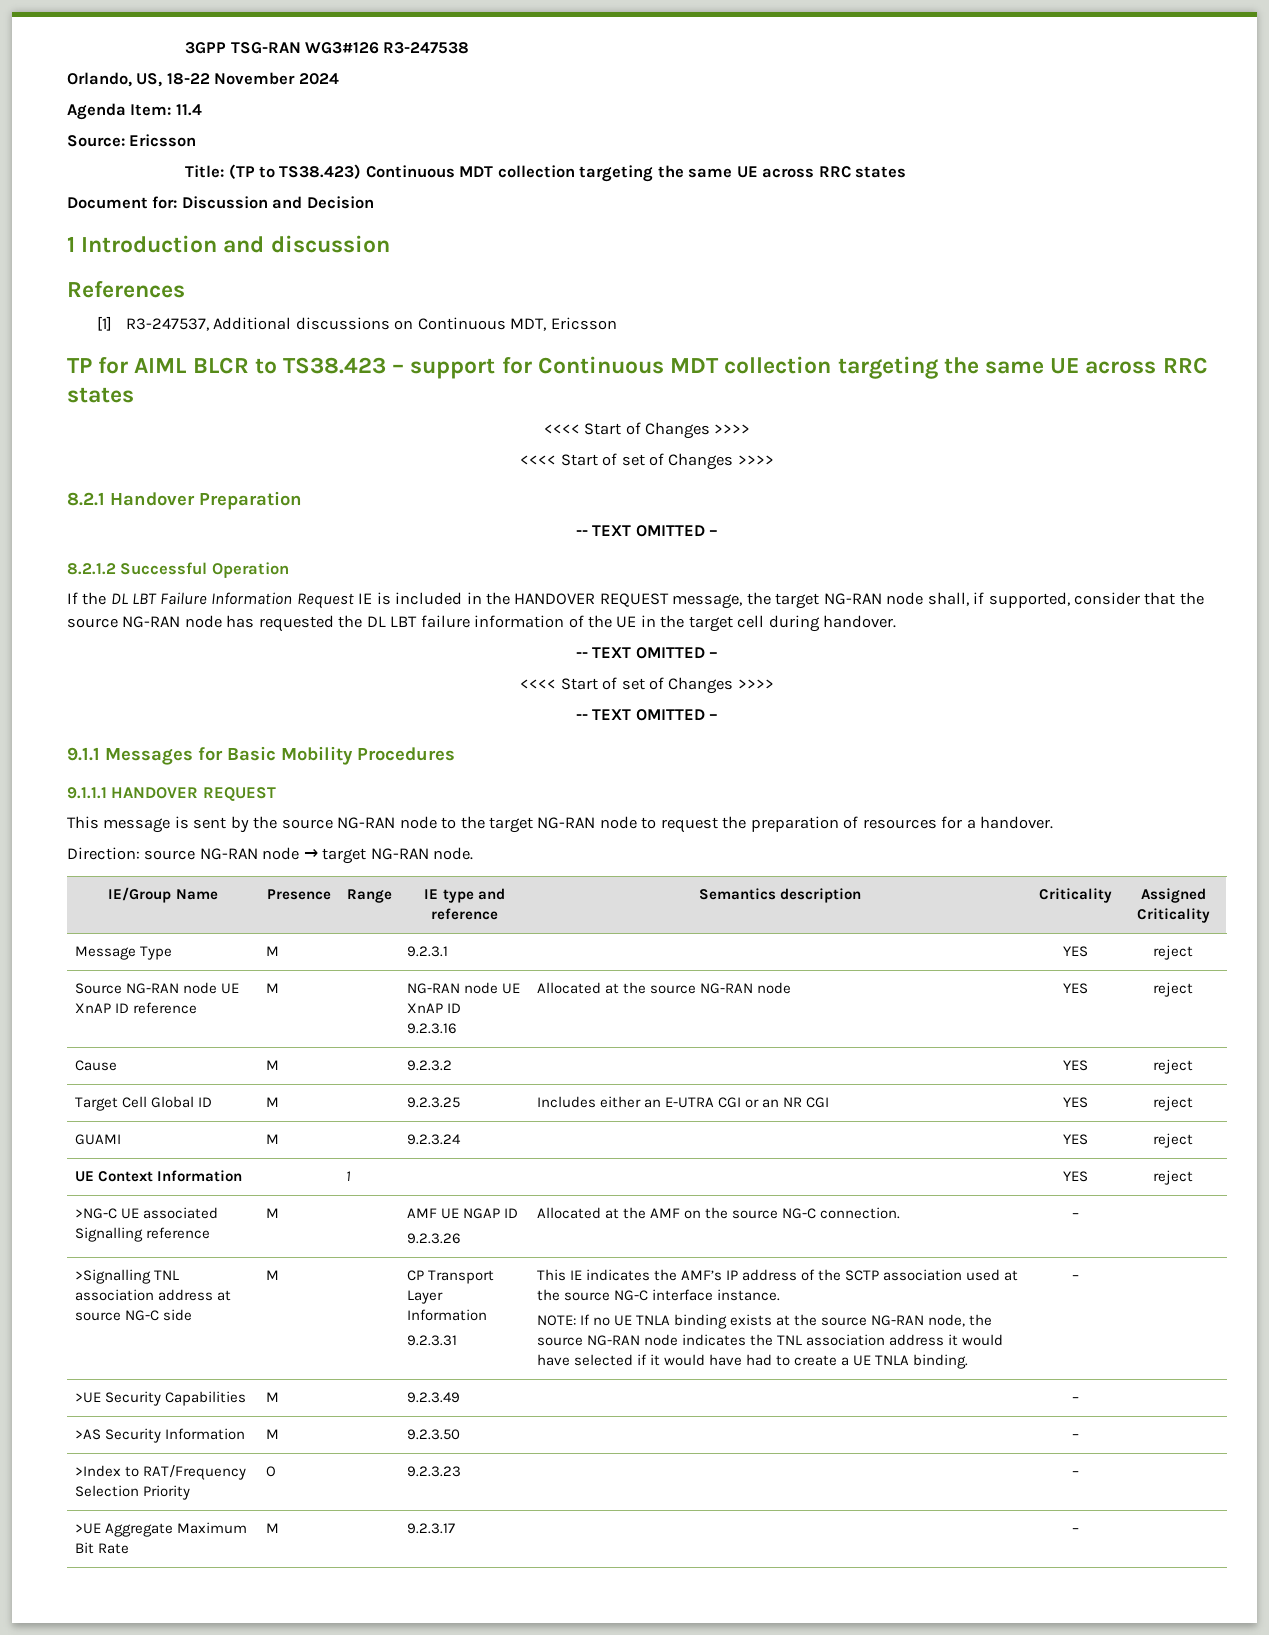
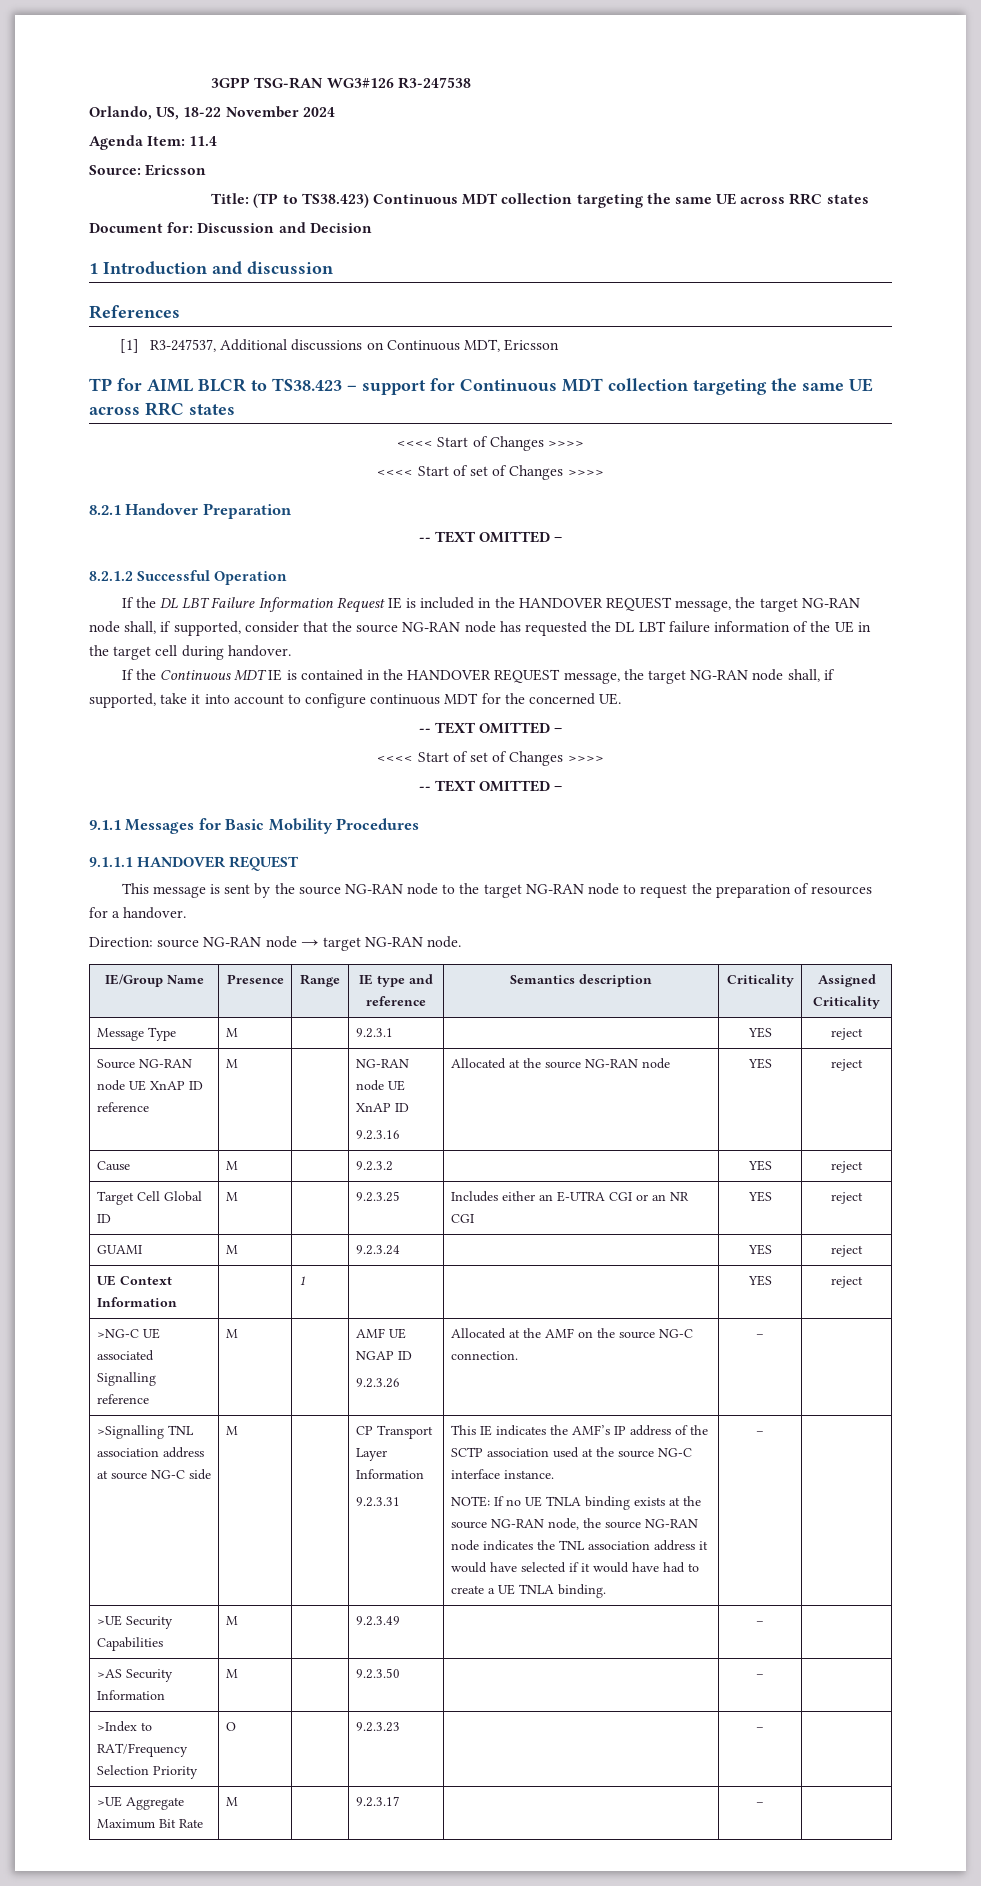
(897, 621) none -> [121,669,835,684] [89,693,622,708] // If the Continuous MDT IE is contained in the HANDOVER REQUEST message, the target NG-RAN node shall, if supported, take it into account to configure continuous MDT for the concerned UE.

